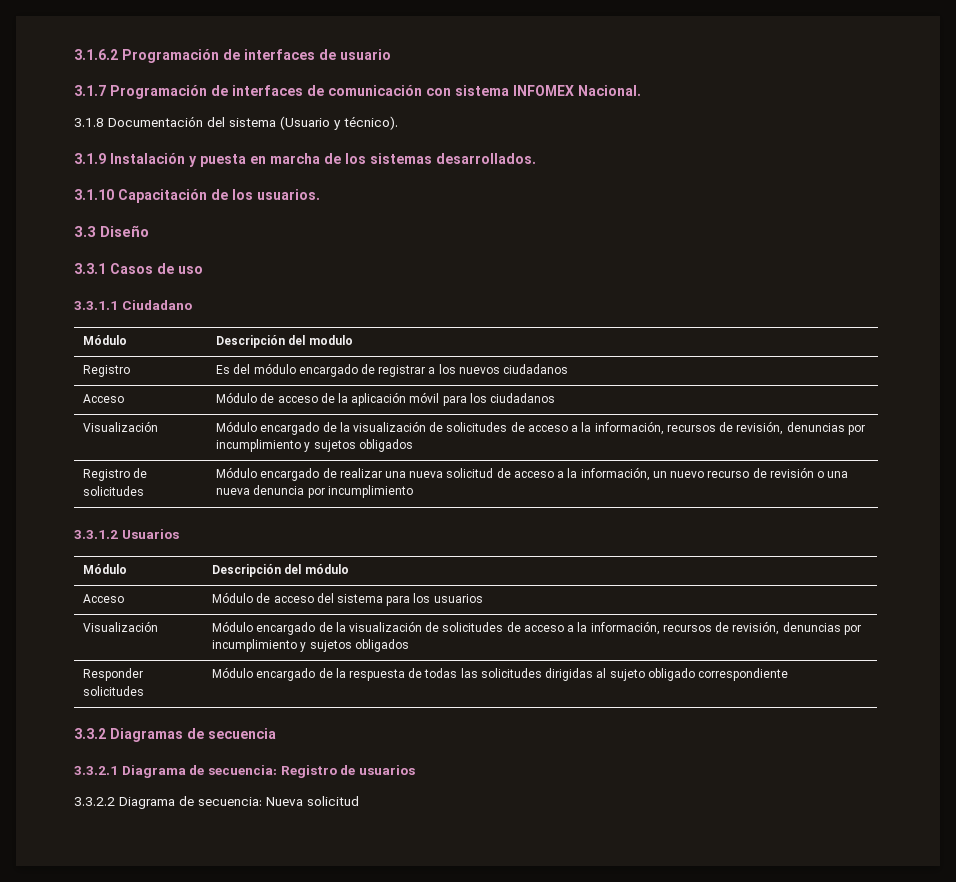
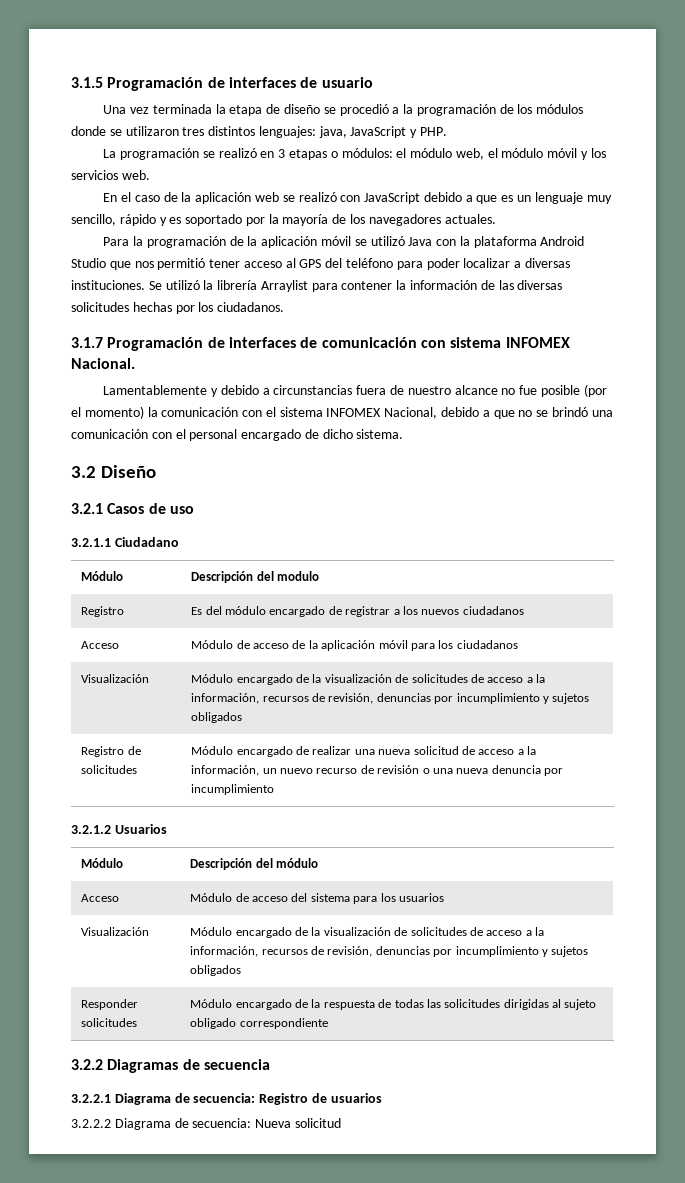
[74,49,118,60] 3.1.6.2 -> [71,77,103,88] 3.1.5
(391, 54) none -> [103,104,584,116] [71,126,448,138] [103,148,606,160] [71,170,150,180] [103,192,612,204] [71,214,496,226] [103,236,585,248] [71,258,570,270] [71,280,563,292] [71,302,285,314] // Una vez terminada la etapa de diseño se procedió a la programación de los módulos donde se utilizaron tres distintos lenguajes: java, JavaScript y PHP. // La programación se realizó en 3 etapas o módulos: el módulo web, el módulo móvil y los servicios web. // En el caso de la aplicación web se realizó con JavaScript debido a que es un lenguaje muy sencillo, rápido y es soportado por la mayoría de los navegadores actuales. // Para la programación de la aplicación móvil se utilizó Java con la plataforma Android Studio que nos permitió tener acceso al GPS del teléfono para poder localizar a diversas instituciones. Se utilizó la librería Arraylist para contener la información de las diversas solicitudes hechas por los ciudadanos.
[74,116,398,130] [74,153,536,167] [74,189,320,203] [74,226,96,237] 3.1.8 Documentación del sistema (Usuario y técnico). // 3.1.9 Instalación y puesta en marcha de los sistemas desarrollados. // 3.1.10 Capacitación de los usuarios. // 3.3 -> [103,384,607,397] [71,406,613,419] [71,429,404,441] [71,466,96,478] Lamentablemente y debido a circunstancias fuera de nuestro alcance no fue posible (por el momento) la comunicación con el sistema INFOMEX Nacional, debido a que no se brindó una comunicación con el personal encargado de dicho sistema. // 3.2
[74,263,106,274] 3.3.1 -> [71,503,103,514] 3.2.1
[74,301,118,310] 3.3.1.1 -> [71,538,111,547] 3.2.1.1
[74,530,118,539] 3.3.1.2 -> [71,825,111,834] 3.2.1.2
[74,728,106,739] 3.3.2 -> [71,1059,103,1070] 3.2.2
[74,766,118,775] 3.3.2.1 -> [71,1094,111,1103] 3.2.2.1
[74,797,115,806] 3.3.2.2 -> [71,1119,111,1128] 3.2.2.2

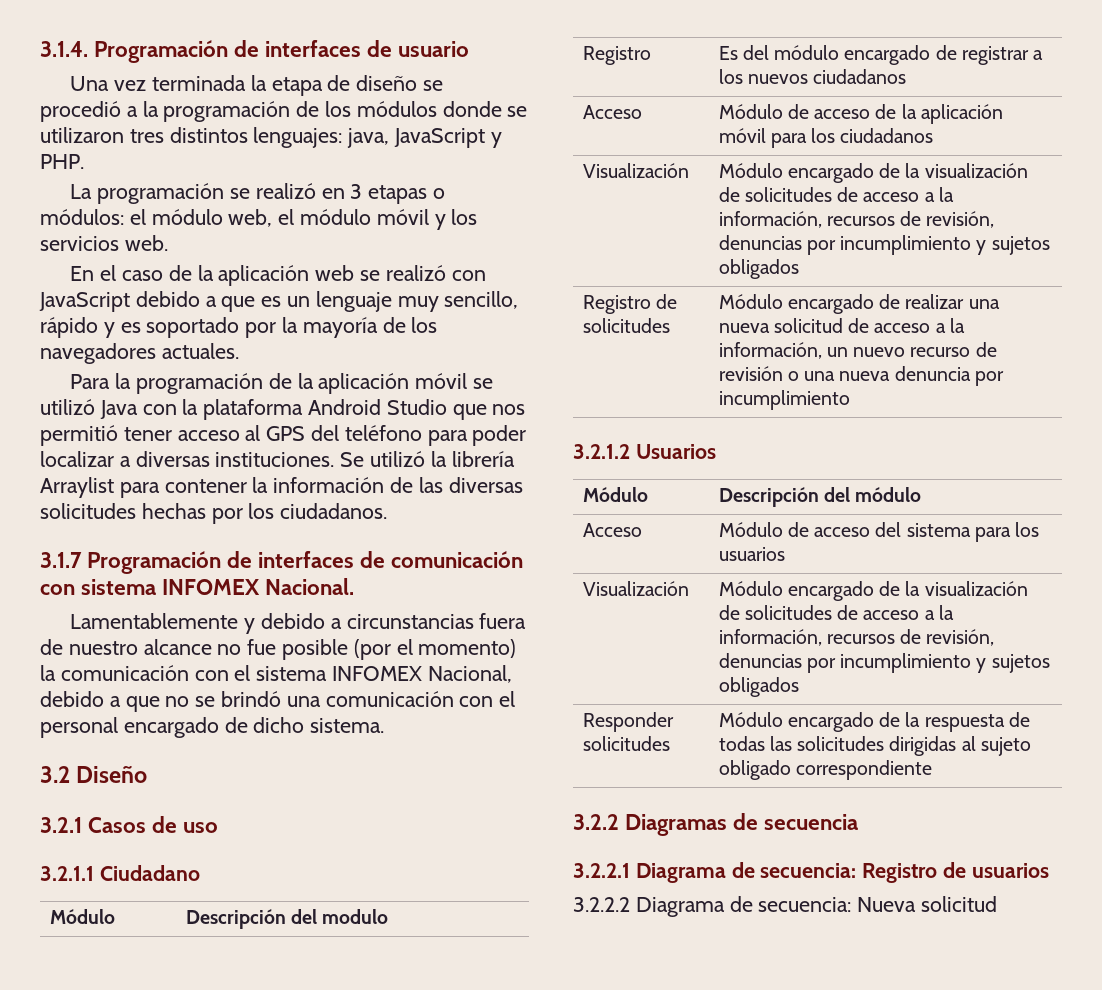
[71,77,103,88] 3.1.5 -> [40,41,88,57] 3.1.4.

